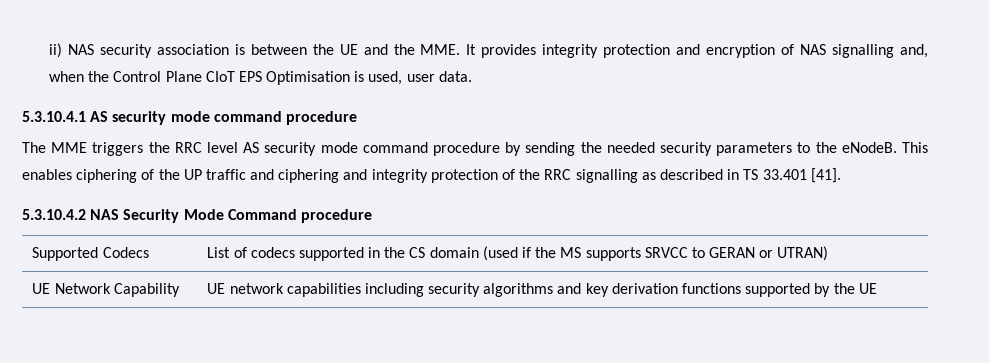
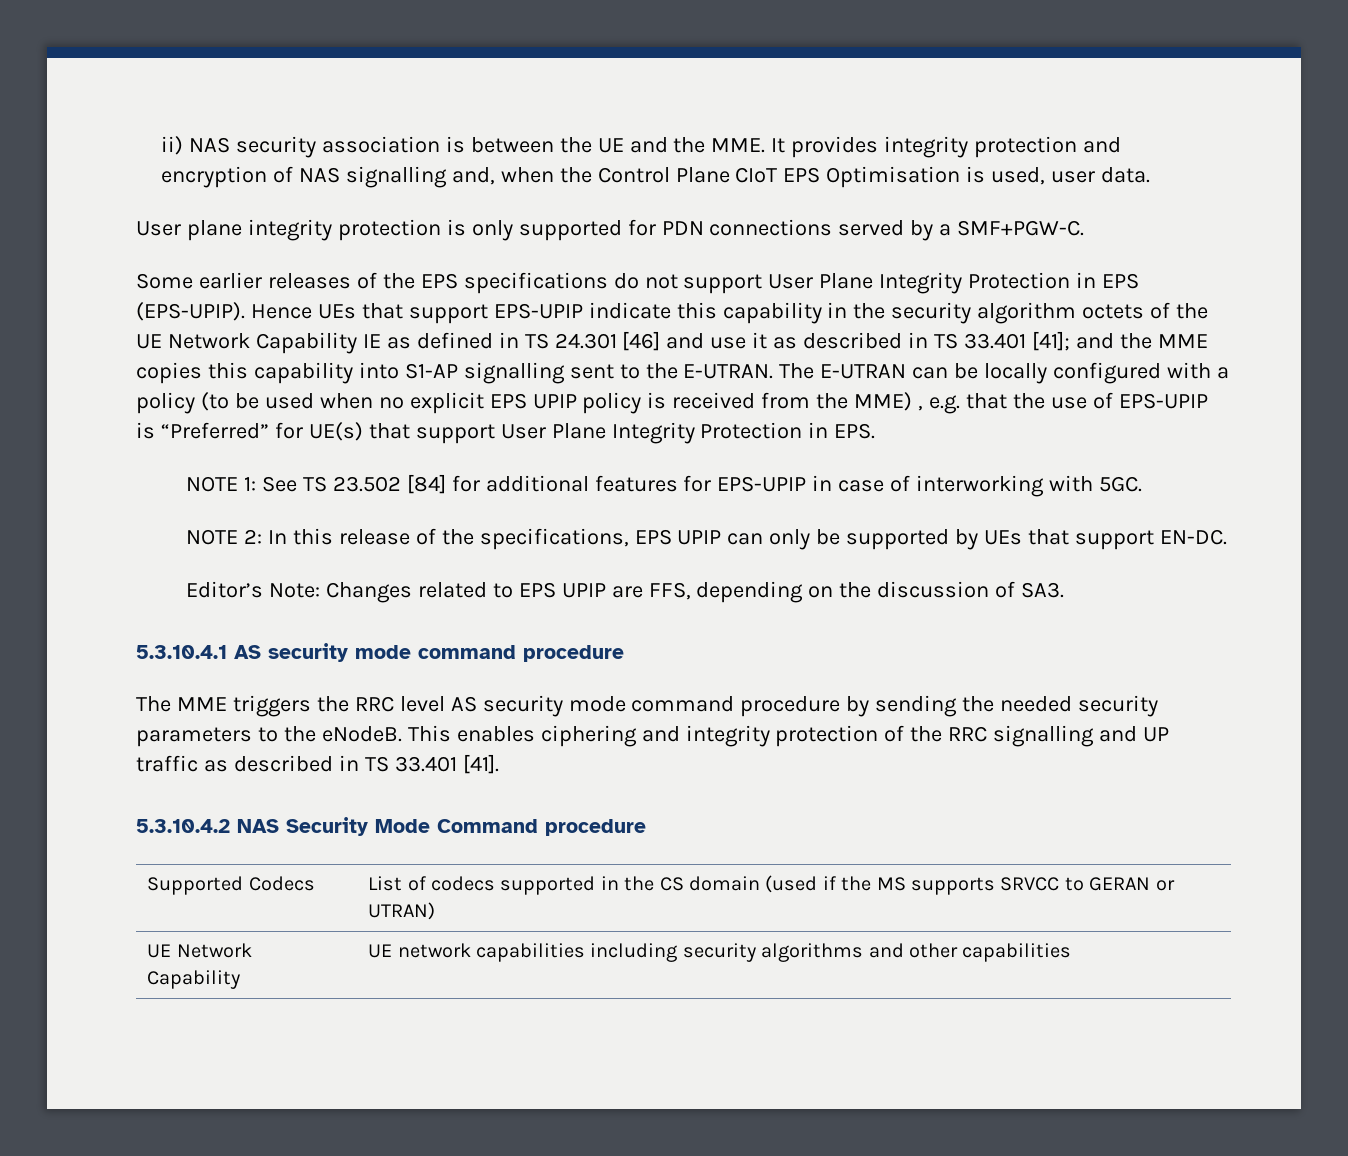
(472, 76) none -> [136,219,1085,241] [136,272,1140,294] [136,302,1209,324] [136,331,1208,354] [136,362,1229,384] [136,392,1208,414] [136,422,876,444] [186,474,1143,497] [186,528,1227,550] [186,581,1065,603] // User plane integrity protection is only supported for PDN connections served by a SMF+PGW-C. // Some earlier releases of the EPS specifications do not support User Plane Integrity Protection in EPS (EPS-UPIP). Hence UEs that support EPS-UPIP indicate this capability in the security algorithm octets of the UE Network Capability IE as defined in TS 24.301 [46] and use it as described in TS 33.401 [41]; and the MME copies this capability into S1-AP signalling sent to the E-UTRAN. The E-UTRAN can be locally configured with a policy (to be used when no explicit EPS UPIP policy is received from the MME) , e.g. that the use of EPS-UPIP is “Preferred” for UE(s) that support User Plane Integrity Protection in EPS. // NOTE 1: See TS 23.502 [84] for additional features for EPS-UPIP in case of interworking with 5GC. // NOTE 2: In this release of the specifications, EPS UPIP can only be supported by UEs that support EN-DC. // Editor’s Note: Changes related to EPS UPIP are FFS, depending on the discussion of SA3.
[141,169,340,183] of the UP traffic and ciphering -> (637, 736) none
(638, 176) none -> [1099,726,1170,742] [136,755,198,772] and UP traffic
[585,283,877,297] key derivation functions supported by the UE -> [908,943,1072,962] other capabilities

